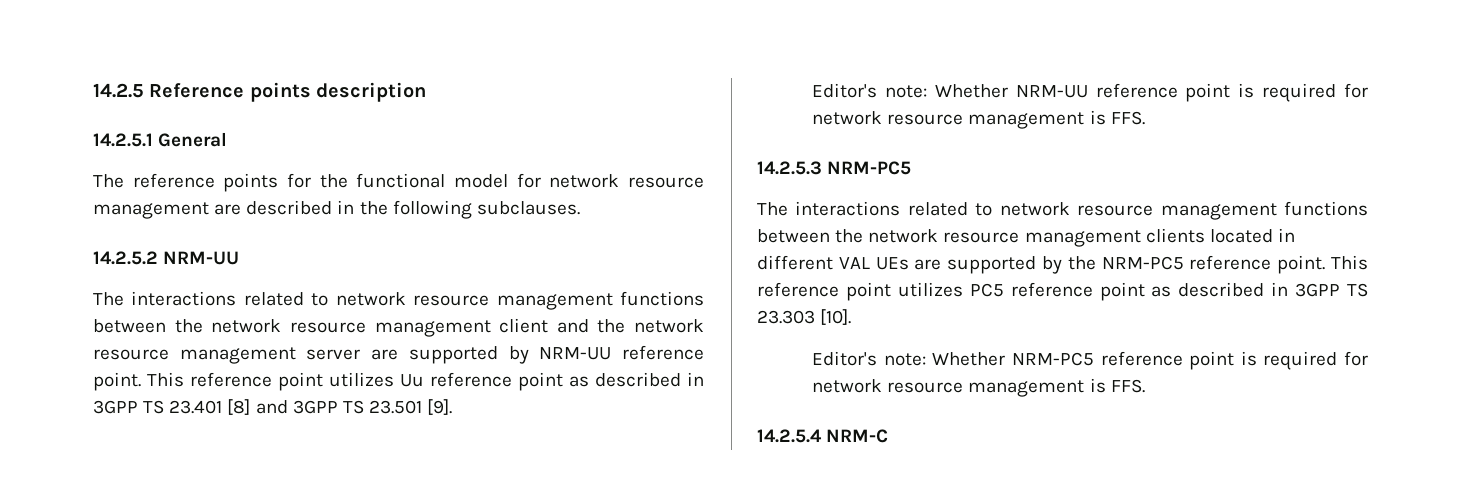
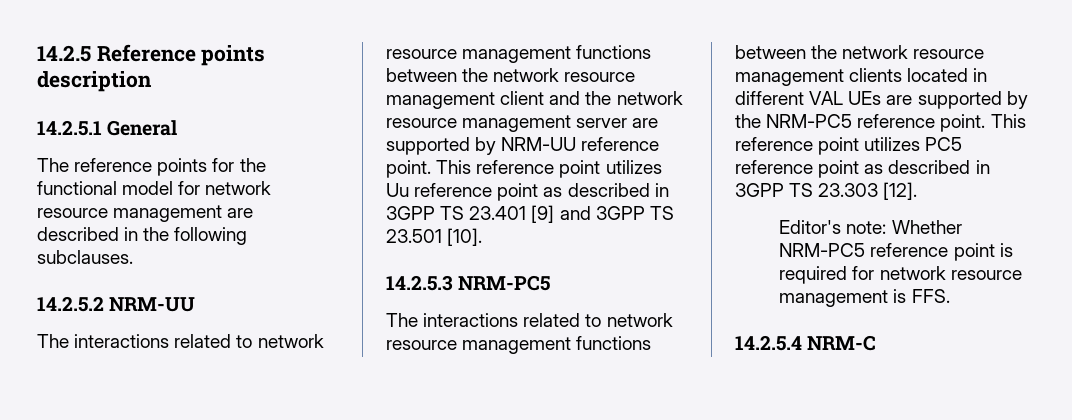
[227,399,251,415] [8] -> [531,205,555,223] [9]
[427,399,453,415] [812,83,1368,102] [812,110,1145,129] [9]. // Editor's note: Whether NRM-UU reference point is required for network resource management is FFS. -> [447,228,483,246] [10].
[820,309,852,325] [10]. -> [883,182,918,200] [12].

